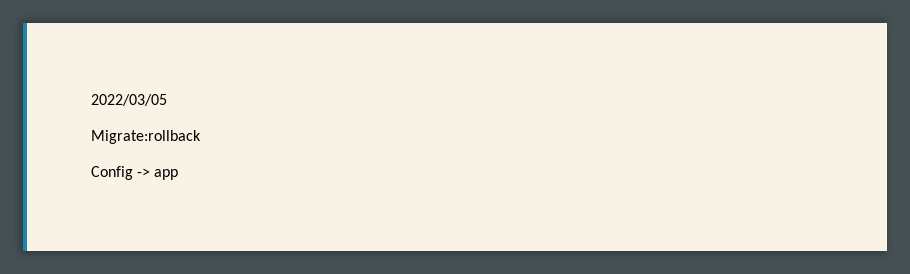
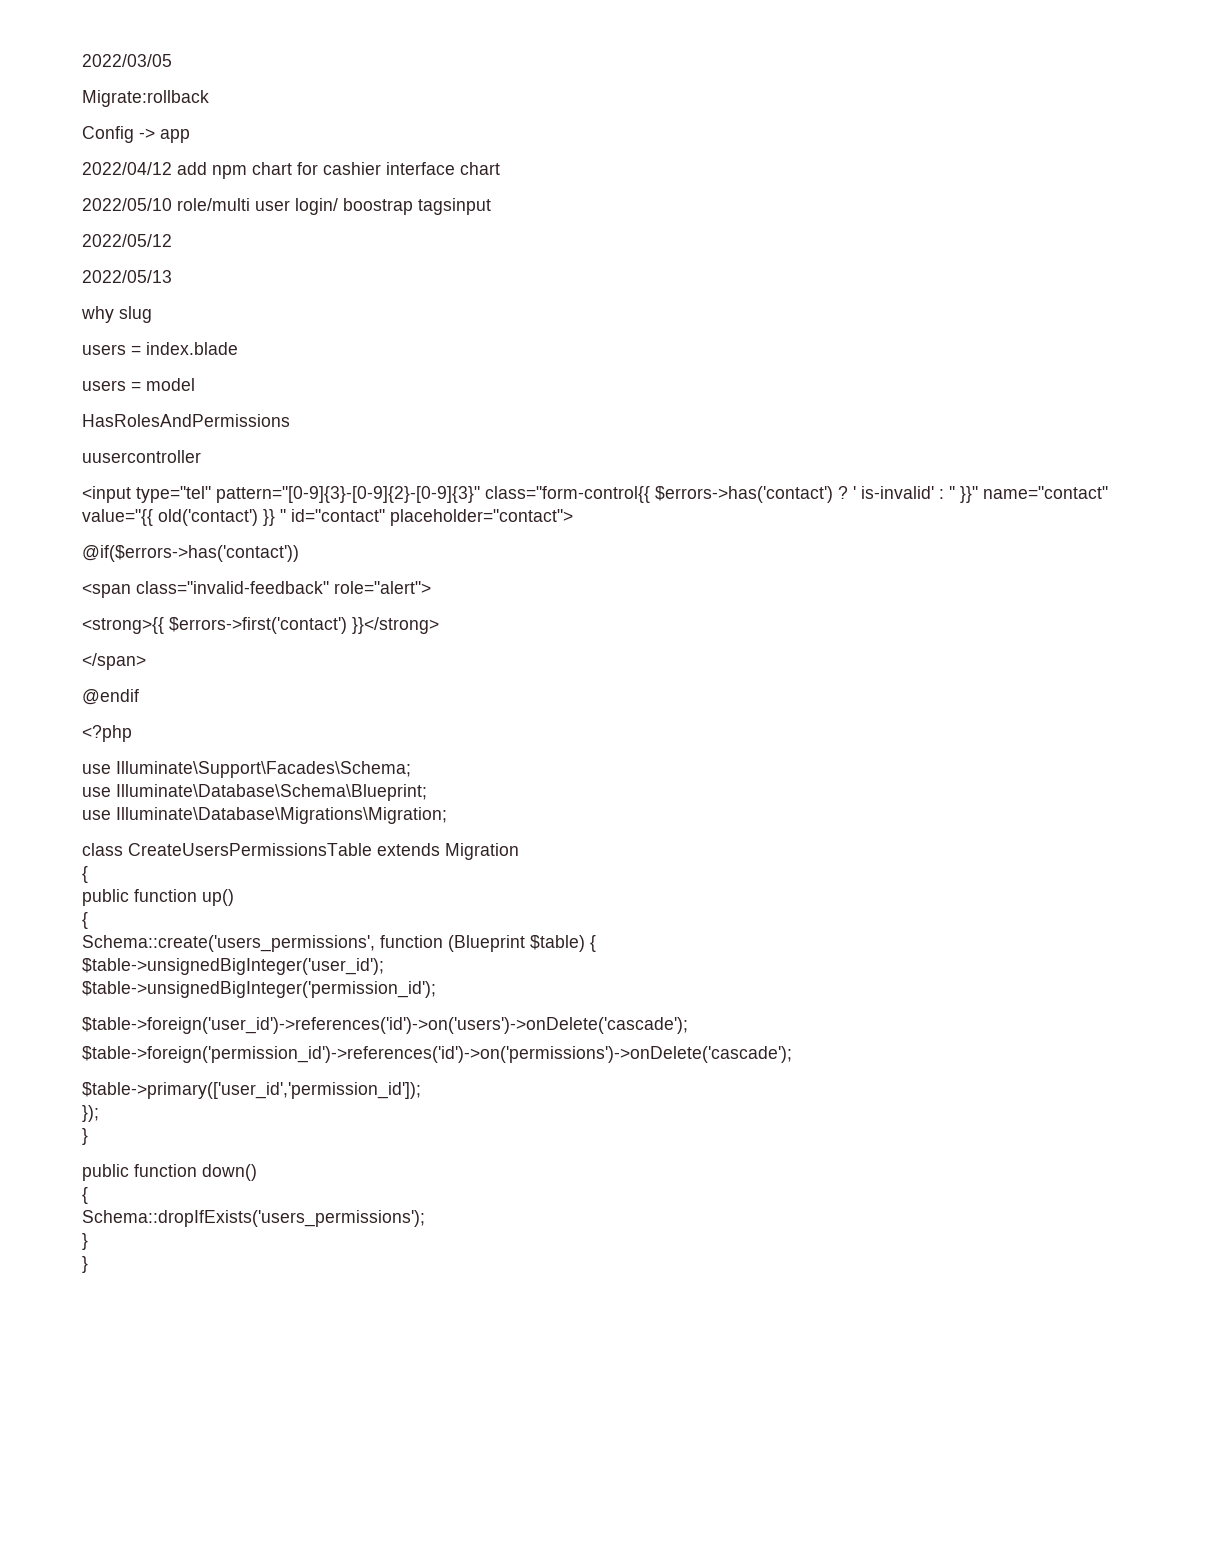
(179, 174) none -> [82,162,500,179] [82,198,491,215] [82,234,172,247] [82,270,172,283] [81,306,152,323] [82,342,238,355] [82,378,195,391] [82,414,290,427] [82,450,201,463] [82,486,1108,503] [82,509,573,526] [82,545,299,562] [82,581,431,598] [82,617,439,634] [82,653,146,670] [82,689,139,705] [82,725,132,742] [82,761,411,778] [82,784,427,801] [82,807,447,824] [82,843,519,860] [82,866,88,883] [82,889,234,906] [82,912,88,929] [82,935,596,952] [82,958,384,975] [82,981,436,998] [82,1017,688,1034] [82,1046,792,1063] [82,1082,421,1099] [82,1105,99,1122] [82,1128,88,1145] [82,1164,257,1181] [82,1187,88,1204] [82,1210,425,1227] [82,1233,88,1250] [82,1256,88,1273] // 2022/04/12 add npm chart for cashier interface chart // 2022/05/10 role/multi user login/ boostrap tagsinput // 2022/05/12 // 2022/05/13 // why slug // users = index.blade // users = model // HasRolesAndPermissions // uusercontroller // <input type="tel" pattern="[0-9]{3}-[0-9]{2}-[0-9]{3}" class="form-control{{ $errors->has('contact') ? ' is-invalid' : '' }}" name="contact" value="{{ old('contact') }} " id="contact" placeholder="contact"> // @if($errors->has('contact')) // <span class="invalid-feedback" role="alert"> // <strong>{{ $errors->first('contact') }}</strong> // </span> // @endif // <?php // use Illuminate\Support\Facades\Schema; // use Illuminate\Database\Schema\Blueprint; // use Illuminate\Database\Migrations\Migration; // class CreateUsersPermissionsTable extends Migration // { // public function up() // { // Schema::create('users_permissions', function (Blueprint $table) { // $table->unsignedBigInteger('user_id'); // $table->unsignedBigInteger('permission_id'); // $table->foreign('user_id')->references('id')->on('users')->onDelete('cascade'); // $table->foreign('permission_id')->references('id')->on('permissions')->onDelete('cascade'); // $table->primary(['user_id','permission_id']); // }); // } // public function down() // { // Schema::dropIfExists('users_permissions'); // } // }

